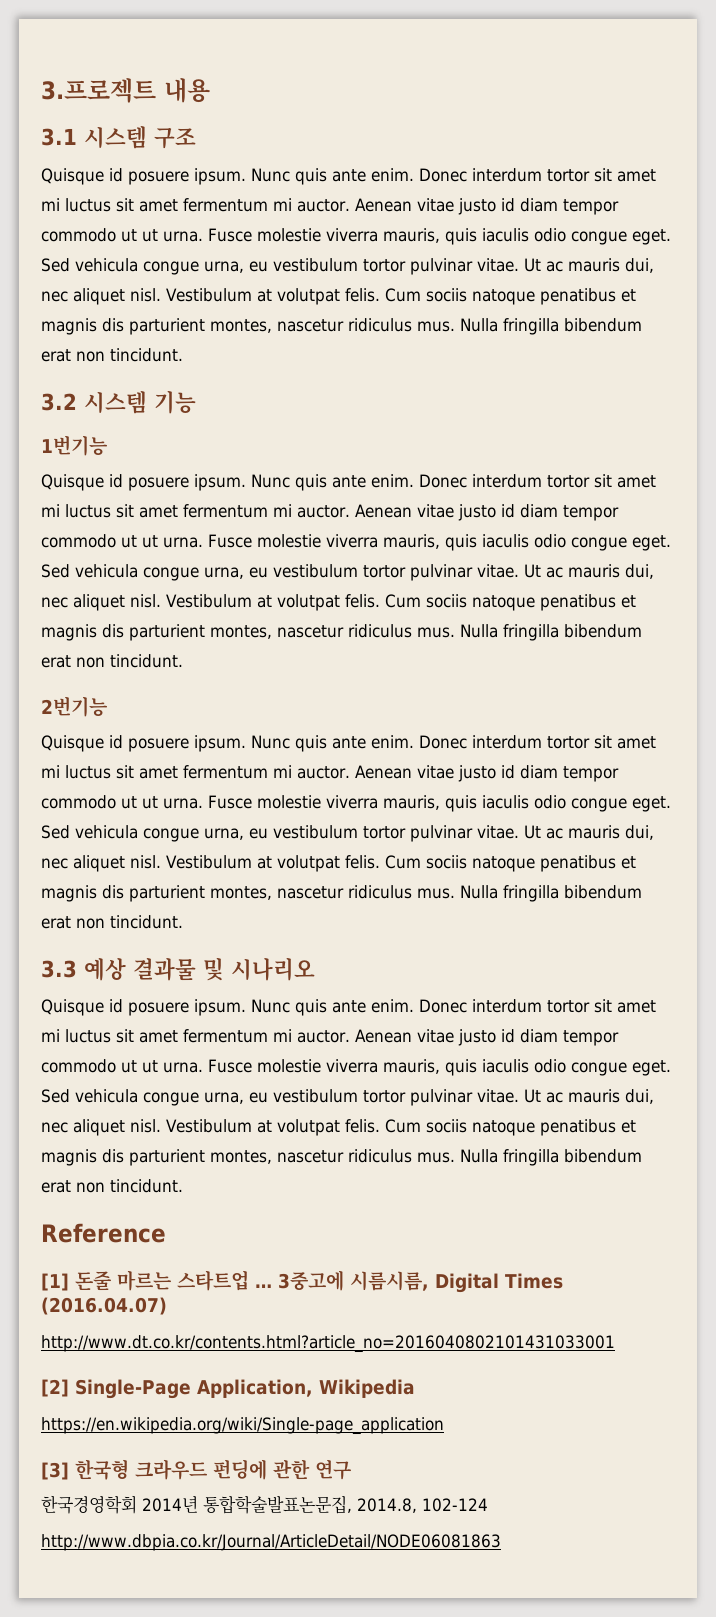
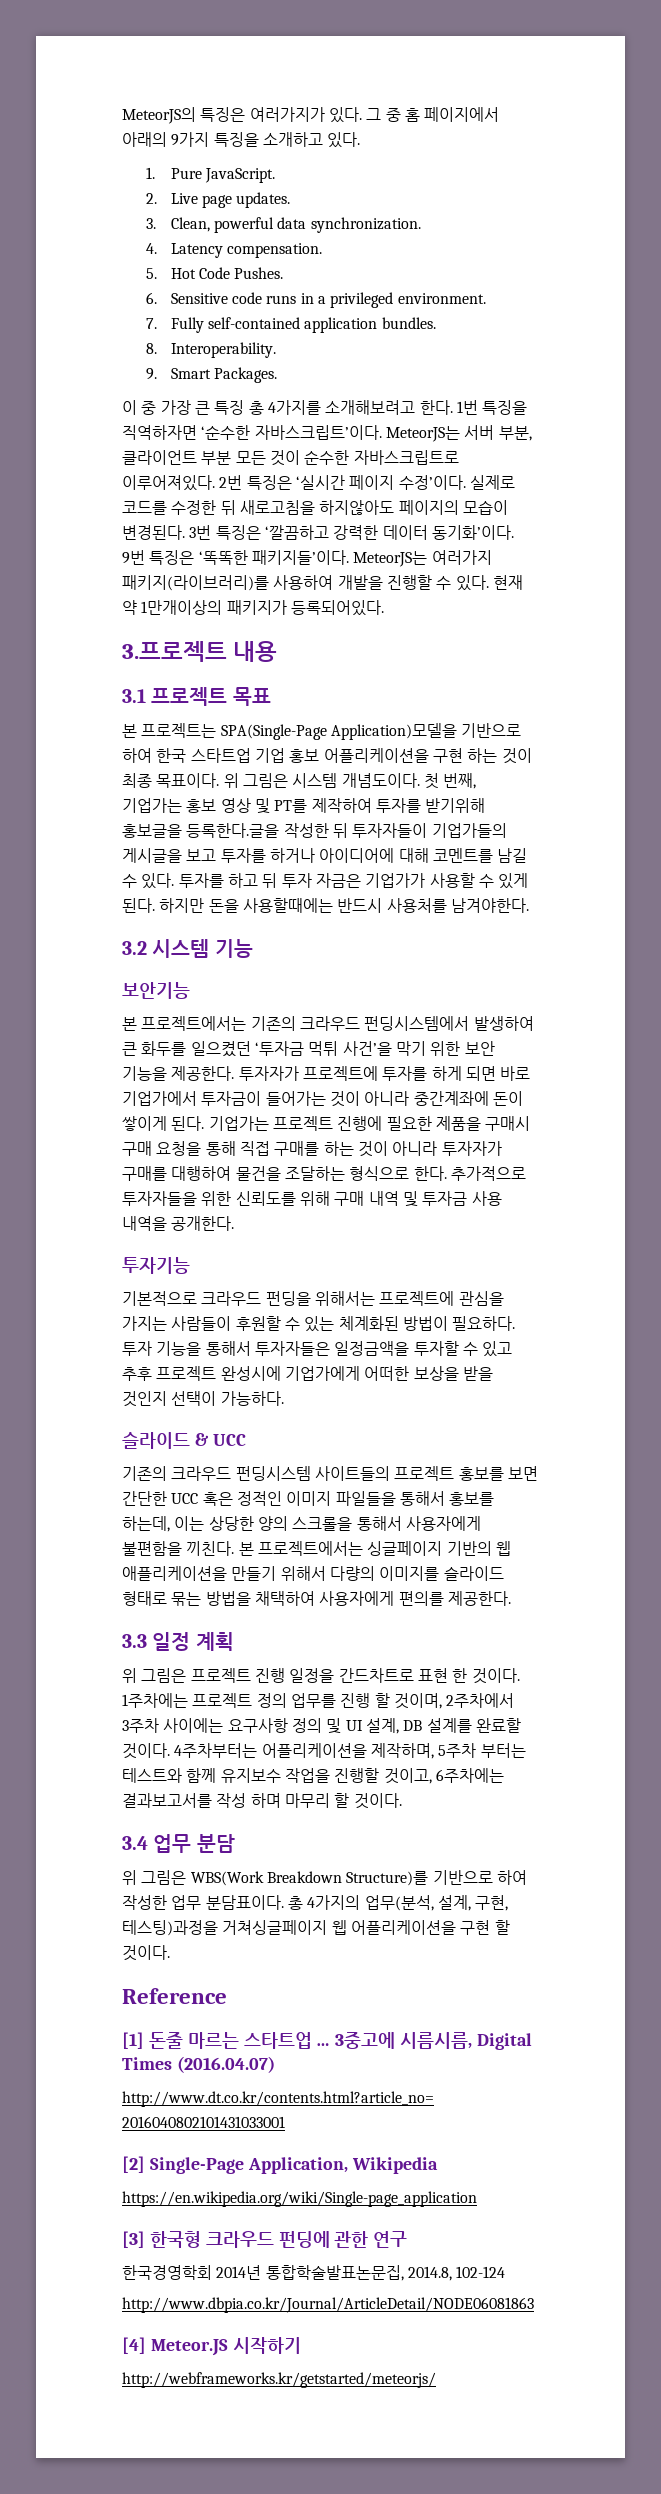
[41,78,210,103] [41,126,196,149] [41,168,656,185] [41,198,619,215] [41,228,671,245] [41,258,654,275] [41,288,636,305] [41,318,642,335] [41,348,183,362] [41,390,196,414] [41,435,108,456] [41,474,656,491] [41,504,619,521] [41,534,671,551] [41,564,654,581] [41,594,636,611] [41,624,642,641] [41,654,183,668] [41,696,108,717] [41,735,656,752] [41,765,619,782] [41,795,671,812] [41,825,654,842] [41,855,636,872] [41,885,642,902] [41,915,183,929] [41,957,315,981] [41,999,656,1016] [41,1029,619,1046] [41,1059,671,1076] [41,1089,654,1106] [41,1119,636,1136] [41,1149,642,1166] [41,1179,183,1193] 3.프로젝트 내용 // 3.1 시스템 구조 // Quisque id posuere ipsum. Nunc quis ante enim. Donec interdum tortor sit amet mi luctus sit amet fermentum mi auctor. Aenean vitae justo id diam tempor commodo ut ut urna. Fusce molestie viverra mauris, quis iaculis odio congue eget. Sed vehicula congue urna, eu vestibulum tortor pulvinar vitae. Ut ac mauris dui, nec aliquet nisl. Vestibulum at volutpat felis. Cum sociis natoque penatibus et magnis dis parturient montes, nascetur ridiculus mus. Nulla fringilla bibendum erat non tincidunt. // 3.2 시스템 기능 // 1번기능 // Quisque id posuere ipsum. Nunc quis ante enim. Donec interdum tortor sit amet mi luctus sit amet fermentum mi auctor. Aenean vitae justo id diam tempor commodo ut ut urna. Fusce molestie viverra mauris, quis iaculis odio congue eget. Sed vehicula congue urna, eu vestibulum tortor pulvinar vitae. Ut ac mauris dui, nec aliquet nisl. Vestibulum at volutpat felis. Cum sociis natoque penatibus et magnis dis parturient montes, nascetur ridiculus mus. Nulla fringilla bibendum erat non tincidunt. // 2번기능 // Quisque id posuere ipsum. Nunc quis ante enim. Donec interdum tortor sit amet mi luctus sit amet fermentum mi auctor. Aenean vitae justo id diam tempor commodo ut ut urna. Fusce molestie viverra mauris, quis iaculis odio congue eget. Sed vehicula congue urna, eu vestibulum tortor pulvinar vitae. Ut ac mauris dui, nec aliquet nisl. Vestibulum at volutpat felis. Cum sociis natoque penatibus et magnis dis parturient montes, nascetur ridiculus mus. Nulla fringilla bibendum erat non tincidunt. // 3.3 예상 결과물 및 시나리오 // Quisque id posuere ipsum. Nunc quis ante enim. Donec interdum tortor sit amet mi luctus sit amet fermentum mi auctor. Aenean vitae justo id diam tempor commodo ut ut urna. Fusce molestie viverra mauris, quis iaculis odio congue eget. Sed vehicula congue urna, eu vestibulum tortor pulvinar vitae. Ut ac mauris dui, nec aliquet nisl. Vestibulum at volutpat felis. Cum sociis natoque penatibus et magnis dis parturient montes, nascetur ridiculus mus. Nulla fringilla bibendum erat non tincidunt. -> [122,107,500,124] [122,132,361,148] [146,167,275,183] [146,192,291,208] [146,217,421,233] [146,243,322,258] [146,267,284,279] [146,292,486,308] [146,317,436,333] [146,342,276,358] [146,367,277,383] [122,400,528,415] [122,425,532,442] [122,450,459,466] [122,475,515,491] [122,500,508,515] [122,525,514,540] [122,550,492,567] [122,575,523,591] [122,600,384,616] [122,641,278,662] [122,687,271,706] [122,723,522,740] [122,748,532,764] [122,773,477,789] [122,798,486,814] [122,823,507,838] [122,848,528,863] [122,873,529,889] [122,898,529,913] [122,939,253,958] [122,982,190,999] [122,1016,534,1031] [122,1041,495,1057] [122,1066,531,1081] [122,1091,523,1107] [122,1116,531,1131] [122,1141,502,1157] [122,1166,526,1181] [122,1191,502,1207] [122,1216,235,1231] [122,1257,190,1274] [122,1291,504,1306] [122,1316,516,1332] [122,1341,513,1357] [122,1366,493,1381] [122,1391,284,1407] [122,1432,246,1449] [122,1466,538,1481] [122,1491,495,1506] [122,1516,481,1532] [122,1541,511,1556] [122,1566,504,1581] [122,1591,511,1606] [122,1632,234,1651] [122,1668,520,1684] [122,1693,515,1709] [122,1718,521,1734] [122,1743,526,1759] [122,1768,504,1784] [122,1793,402,1809] [122,1834,235,1853] [122,1870,527,1886] [122,1895,509,1911] [122,1920,510,1936] [122,1945,170,1961] MeteorJS의 특징은 여러가지가 있다. 그 중 홈 페이지에서 아래의 9가지 특징을 소개하고 있다. // 1. Pure JavaScript. // 2. Live page updates. // 3. Clean, powerful data synchronization. // 4. Latency compensation. // 5. Hot Code Pushes. // 6. Sensitive code runs in a privileged environment. // 7. Fully self-contained application bundles. // 8. Interoperability. // 9. Smart Packages. // 이 중 가장 큰 특징 총 4가지를 소개해보려고 한다. 1번 특징을 직역하자면 ‘순수한 자바스크립트’이다. MeteorJS는 서버 부분, 클라이언트 부분 모든 것이 순수한 자바스크립트로 이루어져있다. 2번 특징은 ‘실시간 페이지 수정’이다. 실제로 코드를 수정한 뒤 새로고침을 하지않아도 페이지의 모습이 변경된다. 3번 특징은 ‘깔끔하고 강력한 데이터 동기화’이다. 9번 특징은 ‘똑똑한 패키지들’이다. MeteorJS는 여러가지 패키지(라이브러리)를 사용하여 개발을 진행할 수 있다. 현재 약 1만개이상의 패키지가 등록되어있다. // 3.프로젝트 내용 // 3.1 프로젝트 목표 // 본 프로젝트는 SPA(Single-Page Application)모델을 기반으로 하여 한국 스타트업 기업 홍보 어플리케이션을 구현 하는 것이 최종 목표이다. 위 그림은 시스템 개념도이다. 첫 번째, 기업가는 홍보 영상 및 PT를 제작하여 투자를 받기위해 홍보글을 등록한다.글을 작성한 뒤 투자자들이 기업가들의 게시글을 보고 투자를 하거나 아이디어에 대해 코멘트를 남길 수 있다. 투자를 하고 뒤 투자 자금은 기업가가 사용할 수 있게 된다. 하지만 돈을 사용할때에는 반드시 사용처를 남겨야한다. // 3.2 시스템 기능 // 보안기능 // 본 프로젝트에서는 기존의 크라우드 펀딩시스템에서 발생하여 큰 화두를 일으켰던 ‘투자금 먹튀 사건’을 막기 위한 보안 기능을 제공한다. 투자자가 프로젝트에 투자를 하게 되면 바로 기업가에서 투자금이 들어가는 것이 아니라 중간계좌에 돈이 쌓이게 된다. 기업가는 프로젝트 진행에 필요한 제품을 구매시 구매 요청을 통해 직접 구매를 하는 것이 아니라 투자자가 구매를 대행하여 물건을 조달하는 형식으로 한다. 추가적으로 투자자들을 위한 신뢰도를 위해 구매 내역 및 투자금 사용 내역을 공개한다. // 투자기능 // 기본적으로 크라우드 펀딩을 위해서는 프로젝트에 관심을 가지는 사람들이 후원할 수 있는 체계화된 방법이 필요하다. 투자 기능을 통해서 투자자들은 일정금액을 투자할 수 있고 추후 프로젝트 완성시에 기업가에게 어떠한 보상을 받을 것인지 선택이 가능하다. // 슬라이드 & UCC // 기존의 크라우드 펀딩시스템 사이트들의 프로젝트 홍보를 보면 간단한 UCC 혹은 정적인 이미지 파일들을 통해서 홍보를 하는데, 이는 상당한 양의 스크롤을 통해서 사용자에게 불편함을 끼친다. 본 프로젝트에서는 싱글페이지 기반의 웹 애플리케이션을 만들기 위해서 다량의 이미지를 슬라이드 형태로 묶는 방법을 채택하여 사용자에게 편의를 제공한다. // 3.3 일정 계획 // 위 그림은 프로젝트 진행 일정을 간드차트로 표현 한 것이다. 1주차에는 프로젝트 정의 업무를 진행 할 것이며, 2주차에서 3주차 사이에는 요구사항 정의 및 UI 설계, DB 설계를 완료할 것이다. 4주차부터는 어플리케이션을 제작하며, 5주차 부터는 테스트와 함께 유지보수 작업을 진행할 것이고, 6주차에는 결과보고서를 작성 하며 마무리 할 것이다. // 3.4 업무 분담 // 위 그림은 WBS(Work Breakdown Structure)를 기반으로 하여 작성한 업무 분담표이다. 총 4가지의 업무(분석, 설계, 구현, 테스팅)과정을 거쳐싱글페이지 웹 어플리케이션을 구현 할 것이다.
(501, 1542) none -> [122,2337,301,2356] [122,2372,436,2388] // [4] Meteor.JS 시작하기 // http://webframeworks.kr/getstarted/meteorjs/

